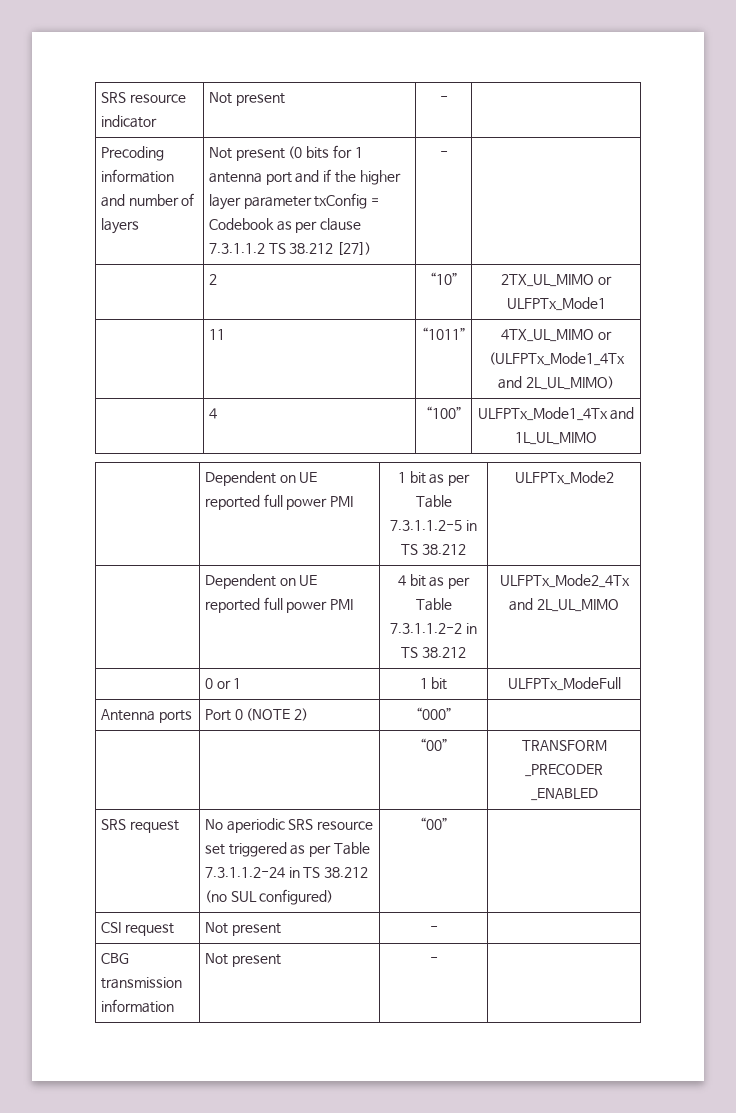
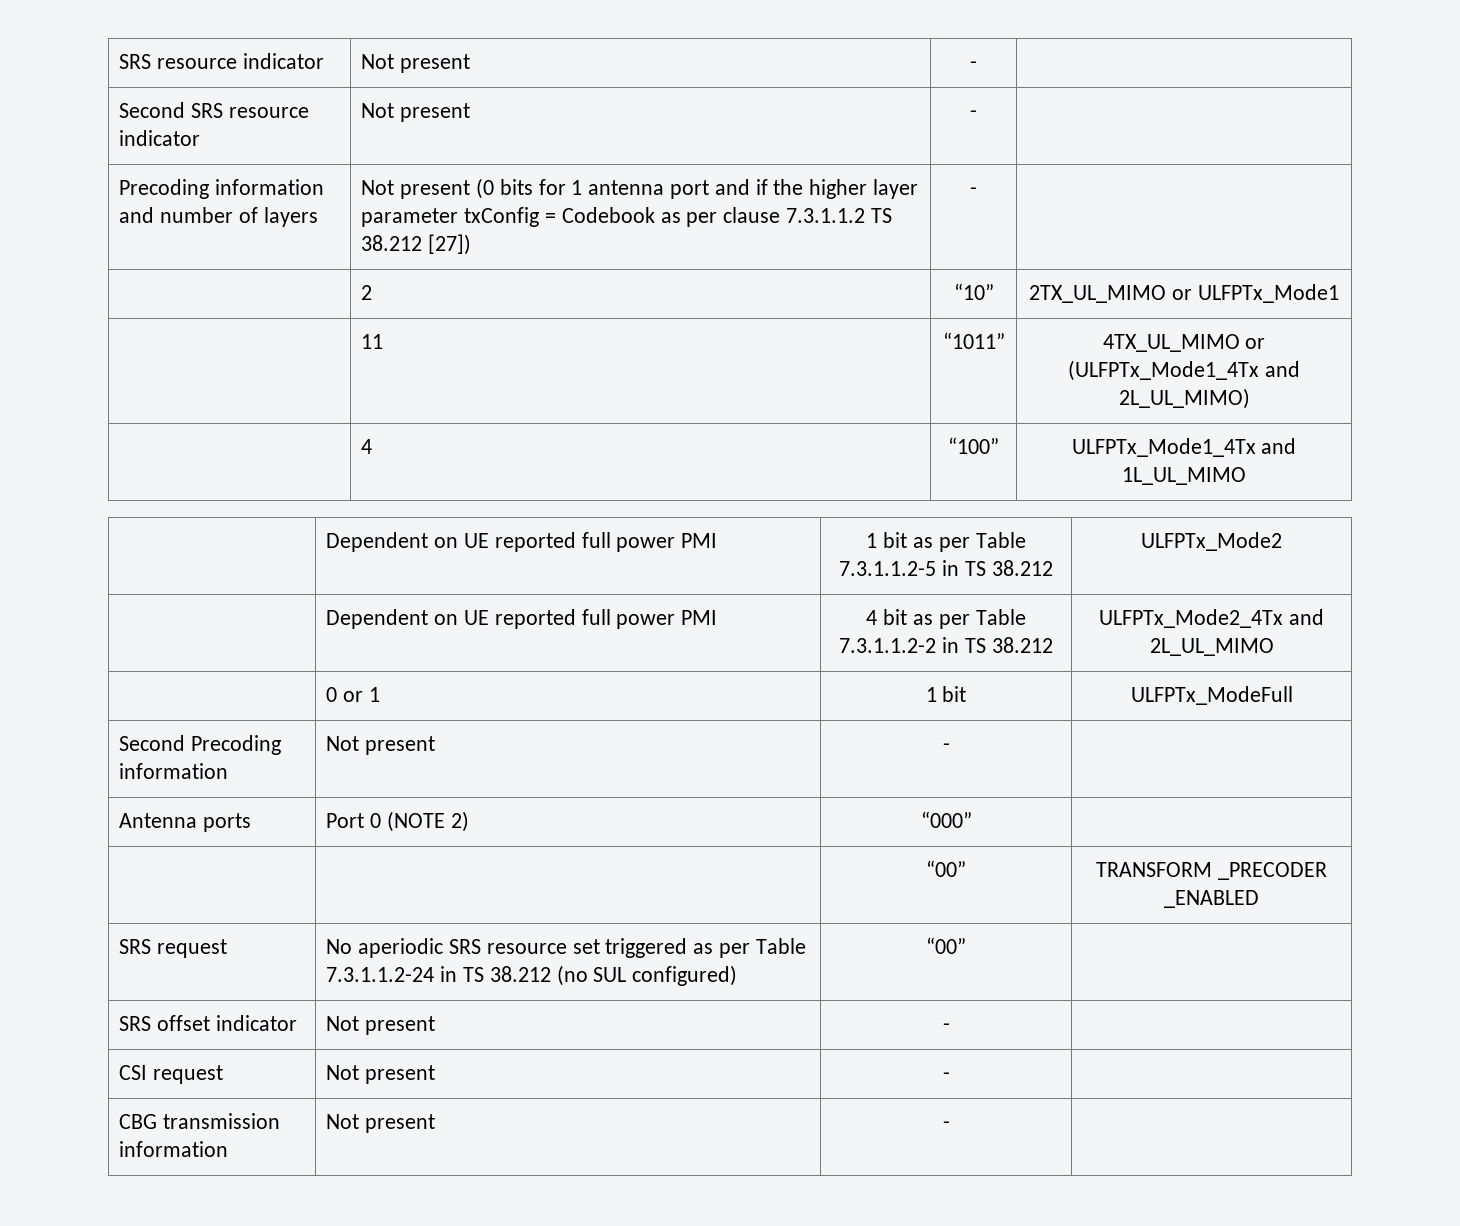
[100,92,186,103] [100,115,157,128] [208,92,285,106] [439,96,448,102] SRS resource indicator | Not present | - | -> [119,53,324,69] [361,54,471,73] [970,61,977,69] [119,102,309,118] [119,130,201,146] [361,103,471,122] [970,110,977,118] SRS resource indicator | Not present | - | // Second SRS resource indicator | Not present | - |
(621, 684) none -> [119,735,282,755] [119,763,229,779] [326,736,436,755] [942,743,950,751] // Second Precoding information | Not present | - |
(448, 823) none -> [119,1015,297,1031] [326,1016,436,1035] [942,1023,950,1031] // SRS offset indicator | Not present | - |

